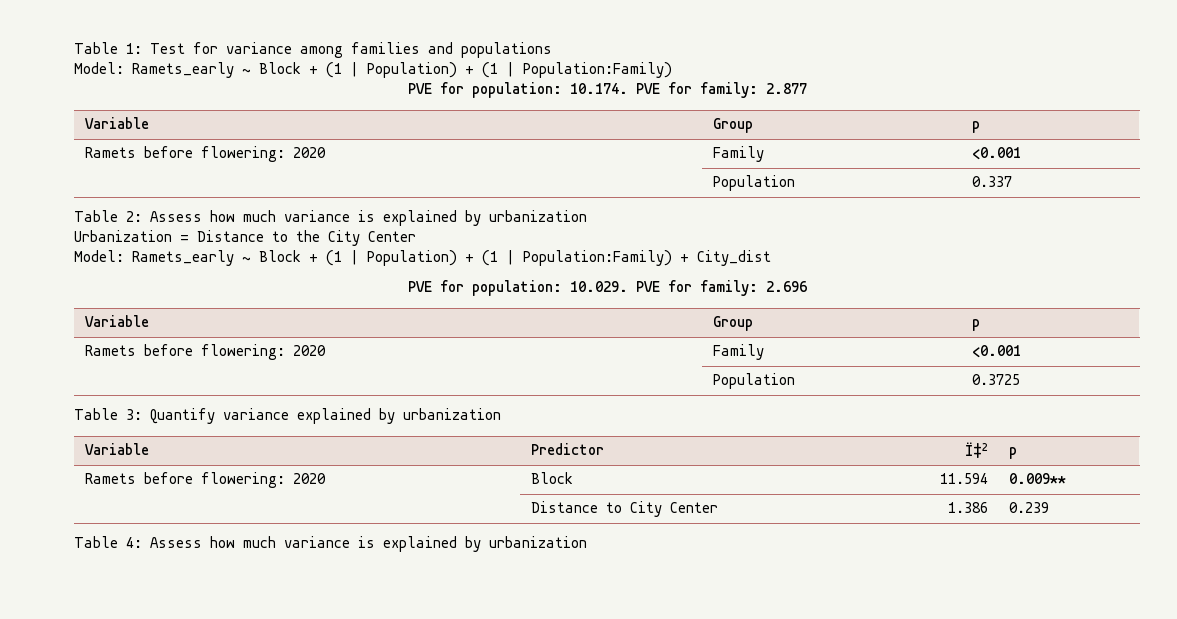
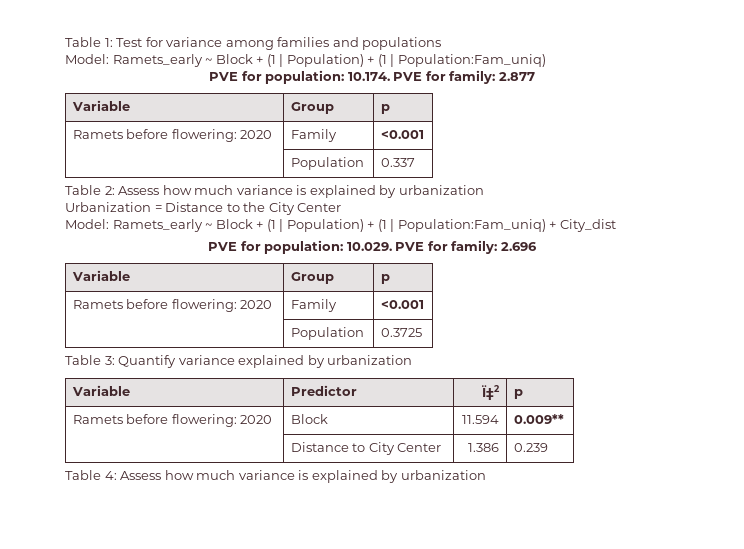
[523,62,672,78] Population:Family) -> [397,54,546,67] Population:Fam_uniq)
[523,250,672,266] Population:Family) -> [397,219,546,232] Population:Fam_uniq)

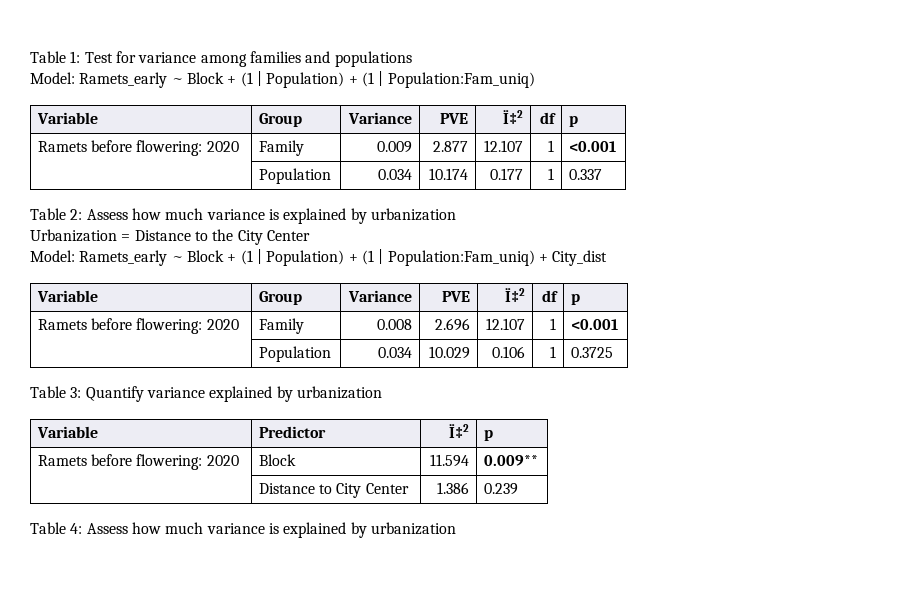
[209,70,535,84] [71,100,130,111] [290,102,334,114] [380,104,390,114] [72,129,273,142] [290,129,337,142] [380,130,424,139] [290,157,364,170] // PVE for population: 10.174. PVE for family: 2.877 // Variable | Group | p // Ramets before flowering: 2020 | Family | <0.001 // | Population -> [36,112,98,124] [258,113,302,127] [348,112,413,124] [440,113,469,124] [503,110,524,124] [540,112,557,124] [568,116,578,127] [37,140,239,156] [258,140,304,156] [377,141,413,153] [433,141,469,152] [484,140,524,152] [548,140,555,152] [568,141,616,152] [258,168,331,184] [378,169,413,180] [429,168,469,180] [490,168,524,180] [548,168,555,180] // Variable | Group | Variance | PVE | Ï‡2 | df | p // Ramets before flowering: 2020 | Family | 0.009 | 2.877 | 12.107 | 1 | <0.001 // | Population | 0.034 | 10.174 | 0.177 | 1
[208,240,537,254] [71,270,130,281] [290,272,334,284] [380,274,390,284] [72,299,273,312] [290,299,337,312] [380,300,424,309] [290,327,364,340] // PVE for population: 10.029. PVE for family: 2.696 // Variable | Group | p // Ramets before flowering: 2020 | Family | <0.001 // | Population -> [36,290,98,302] [258,291,302,305] [348,290,413,302] [442,291,471,302] [505,288,526,302] [542,290,559,302] [570,294,580,305] [37,318,239,334] [258,318,304,334] [377,319,413,330] [435,318,471,331] [486,318,526,330] [550,318,557,330] [570,319,618,330] [258,346,331,362] [378,347,413,358] [429,346,471,359] [492,346,526,358] [550,346,557,358] // Variable | Group | Variance | PVE | Ï‡2 | df | p // Ramets before flowering: 2020 | Family | 0.008 | 2.696 | 12.107 | 1 | <0.001 // | Population | 0.034 | 10.029 | 0.106 | 1

